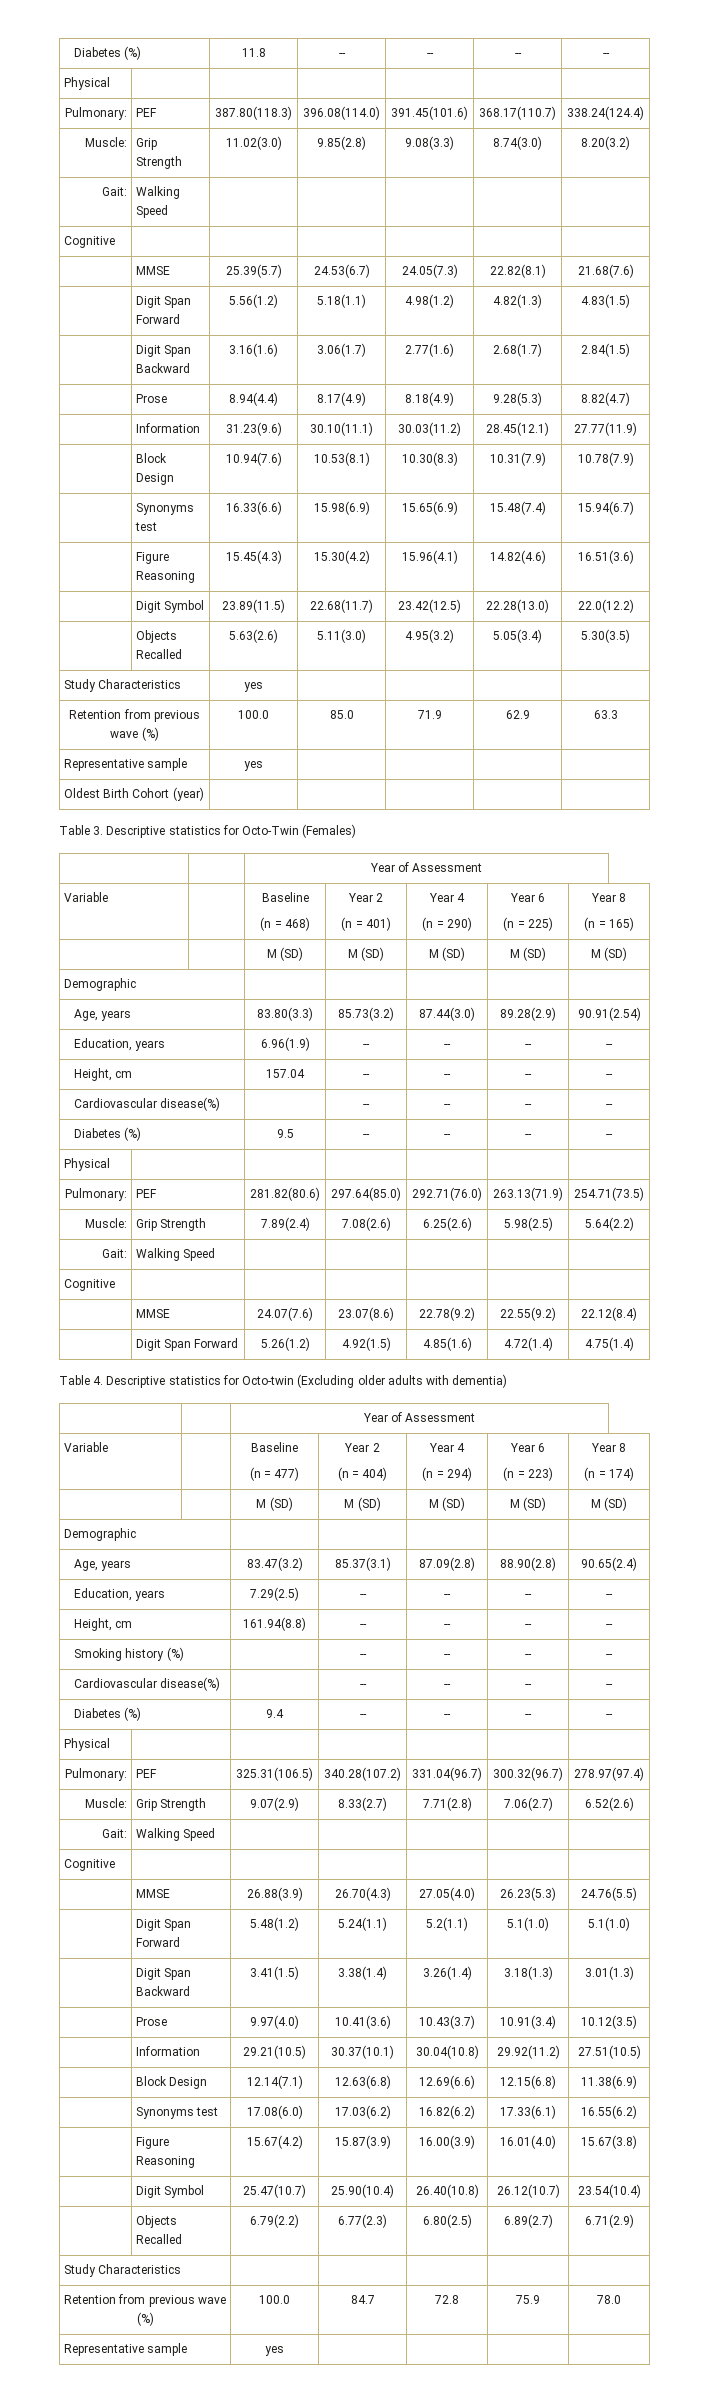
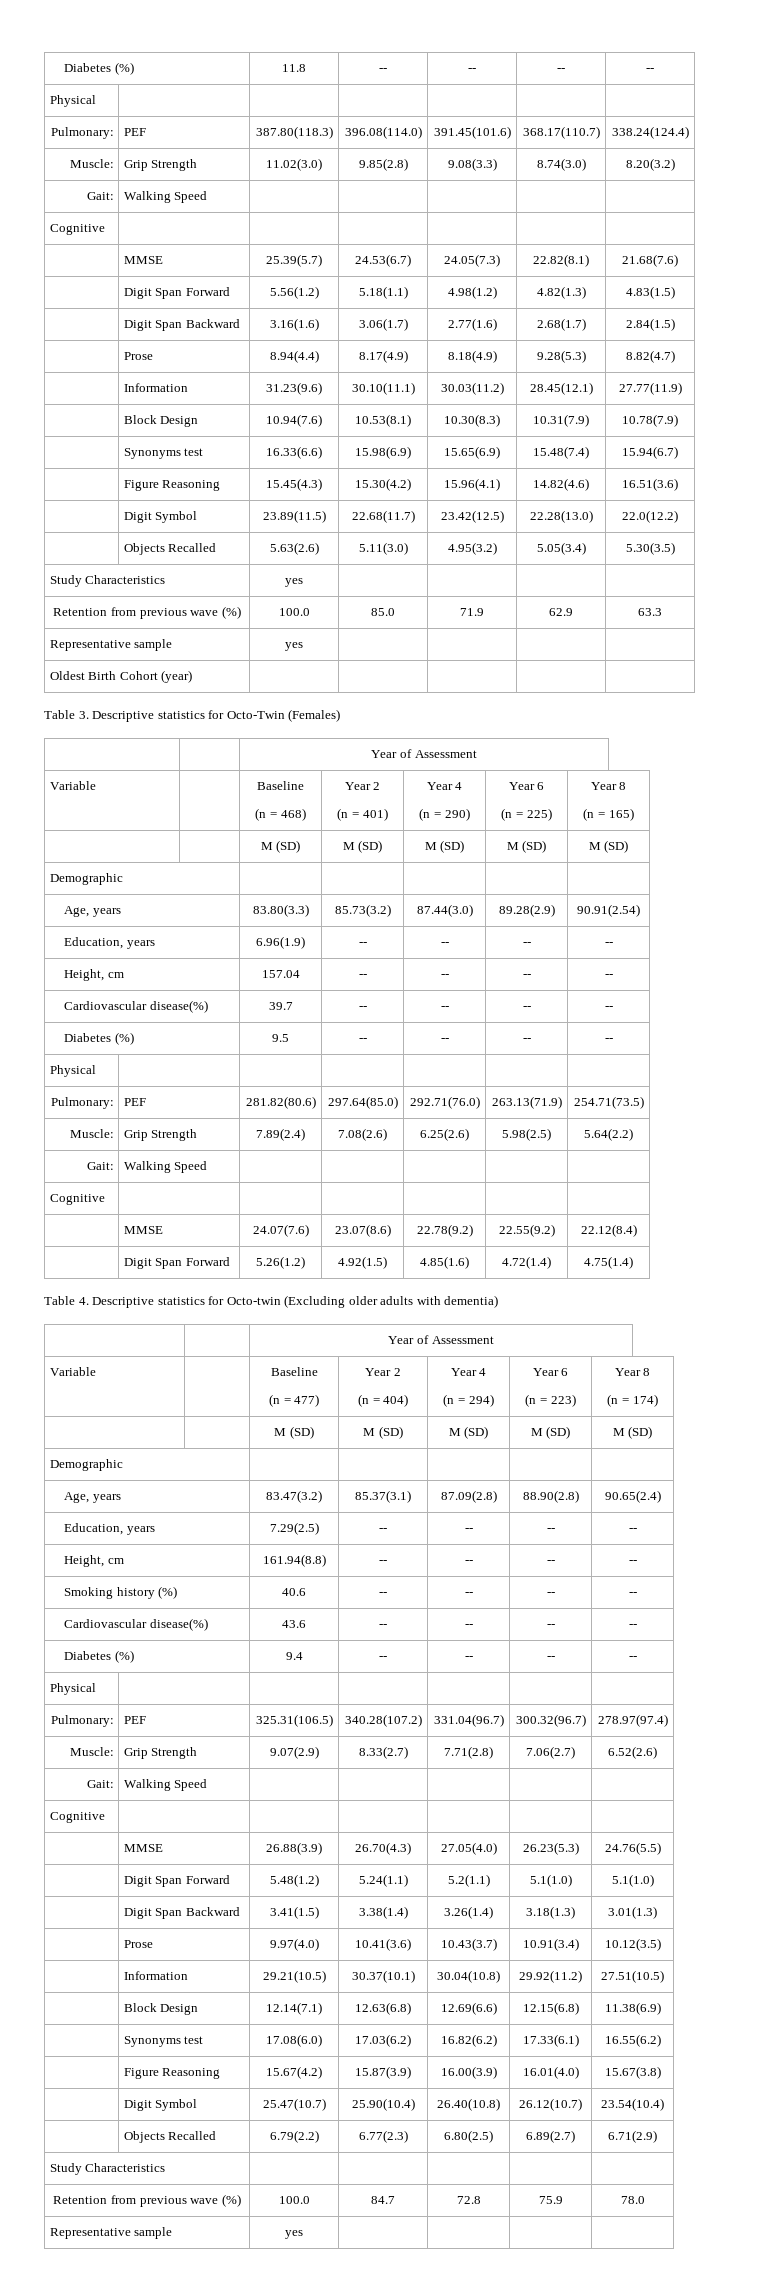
(221, 1104) none -> [268,1002,293,1010] 39.7
[359,1654,367,1658] [444,1654,451,1658] [525,1654,532,1658] [606,1654,613,1658] [74,1677,221,1691] | -- | -- | -- | -- // Cardiovascular disease(%) | -> [282,1588,306,1596] [379,1592,387,1596] [464,1592,473,1596] [546,1592,555,1596] [628,1592,637,1596] [64,1618,208,1631] [282,1620,306,1628] 40.6 | -- | -- | -- | -- // Cardiovascular disease(%) | 43.6

